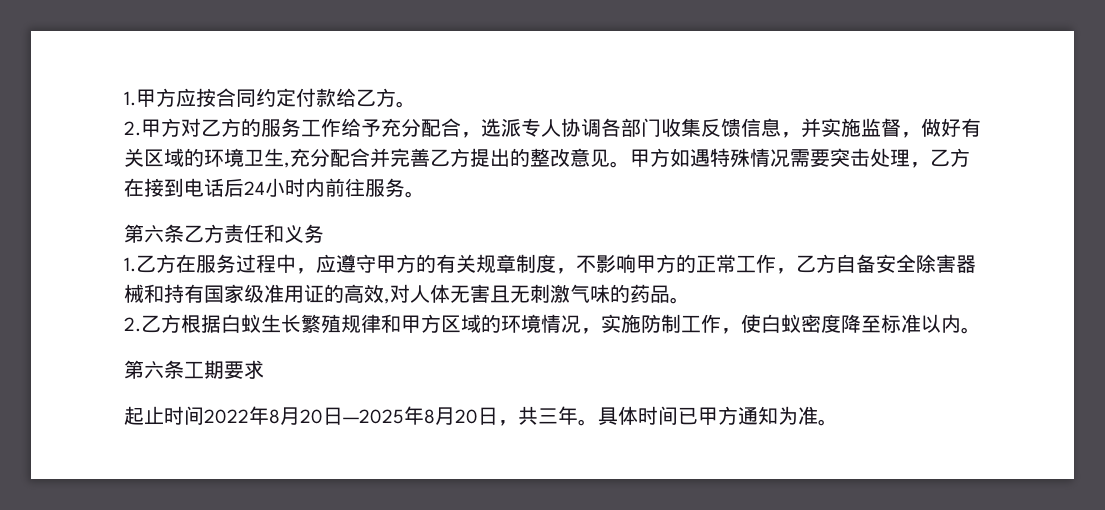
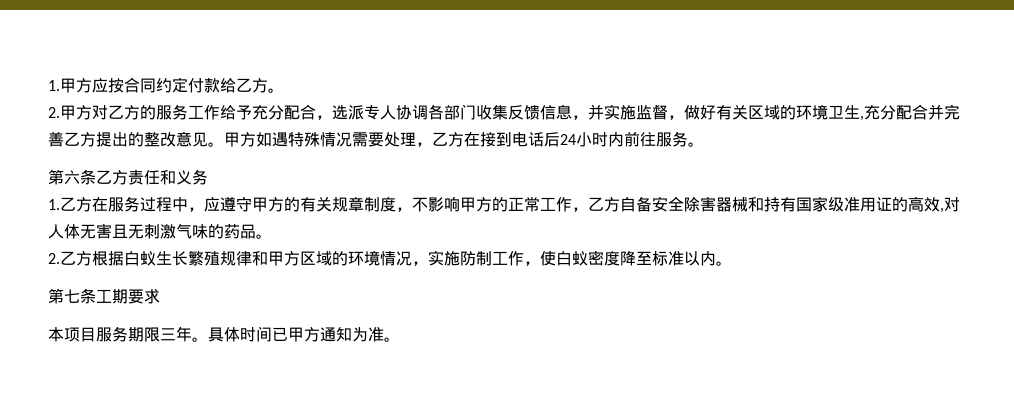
[830,148,870,167] 突击 -> (384, 139) none
[144,361,164,379] 六 -> [64,289,80,303] 七
[124,406,538,426] 起止时间2022年8月20日—2025年8月20日，共 -> [48,326,160,342] 本项目服务期限

